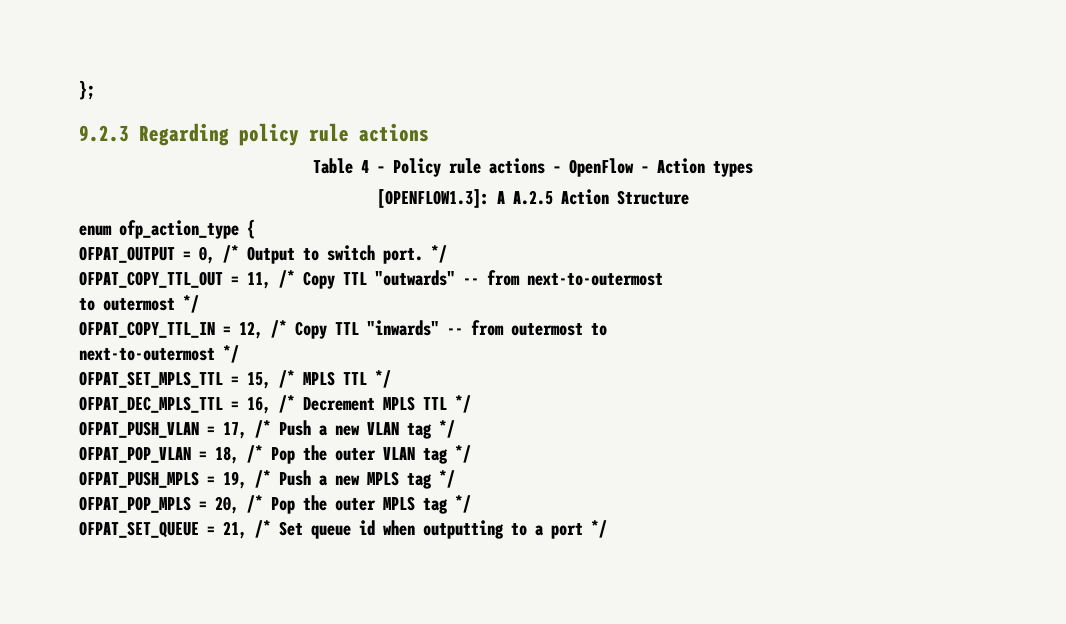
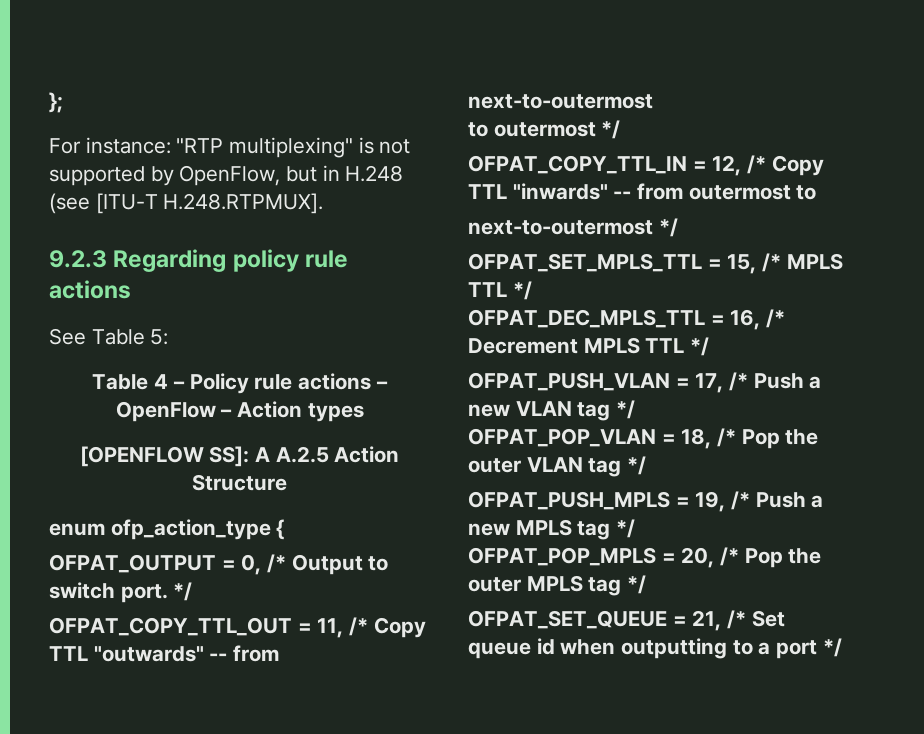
(95, 90) none -> [49,137,411,158] [49,165,404,186] [49,193,324,214] // For instance: "RTP multiplexing" is not supported by OpenFlow, but in H.248 (see [ITU-T H.248.RTPMUX].
(429, 132) none -> [49,328,169,345] // See Table 5:
[377,189,489,208] [OPENFLOW1.3]: -> [79,446,250,467] [OPENFLOW SS]:

